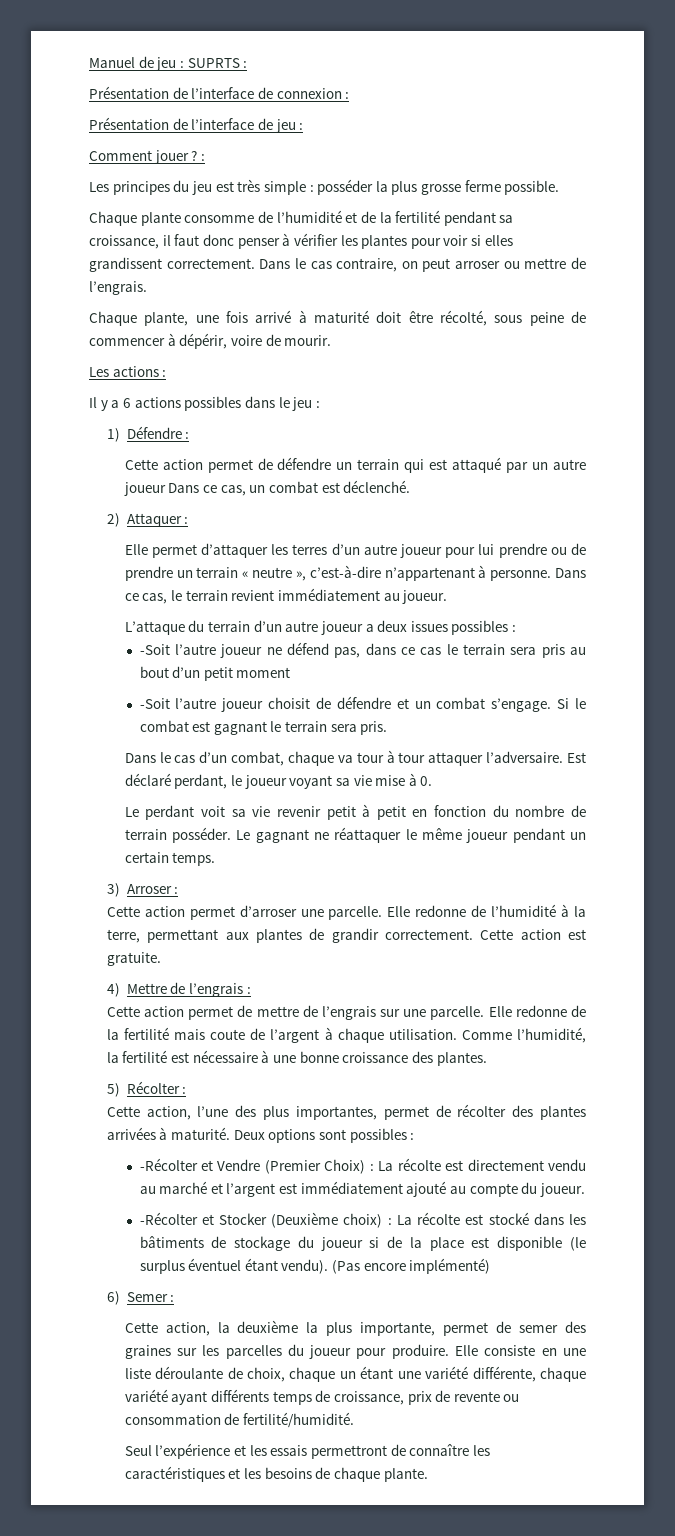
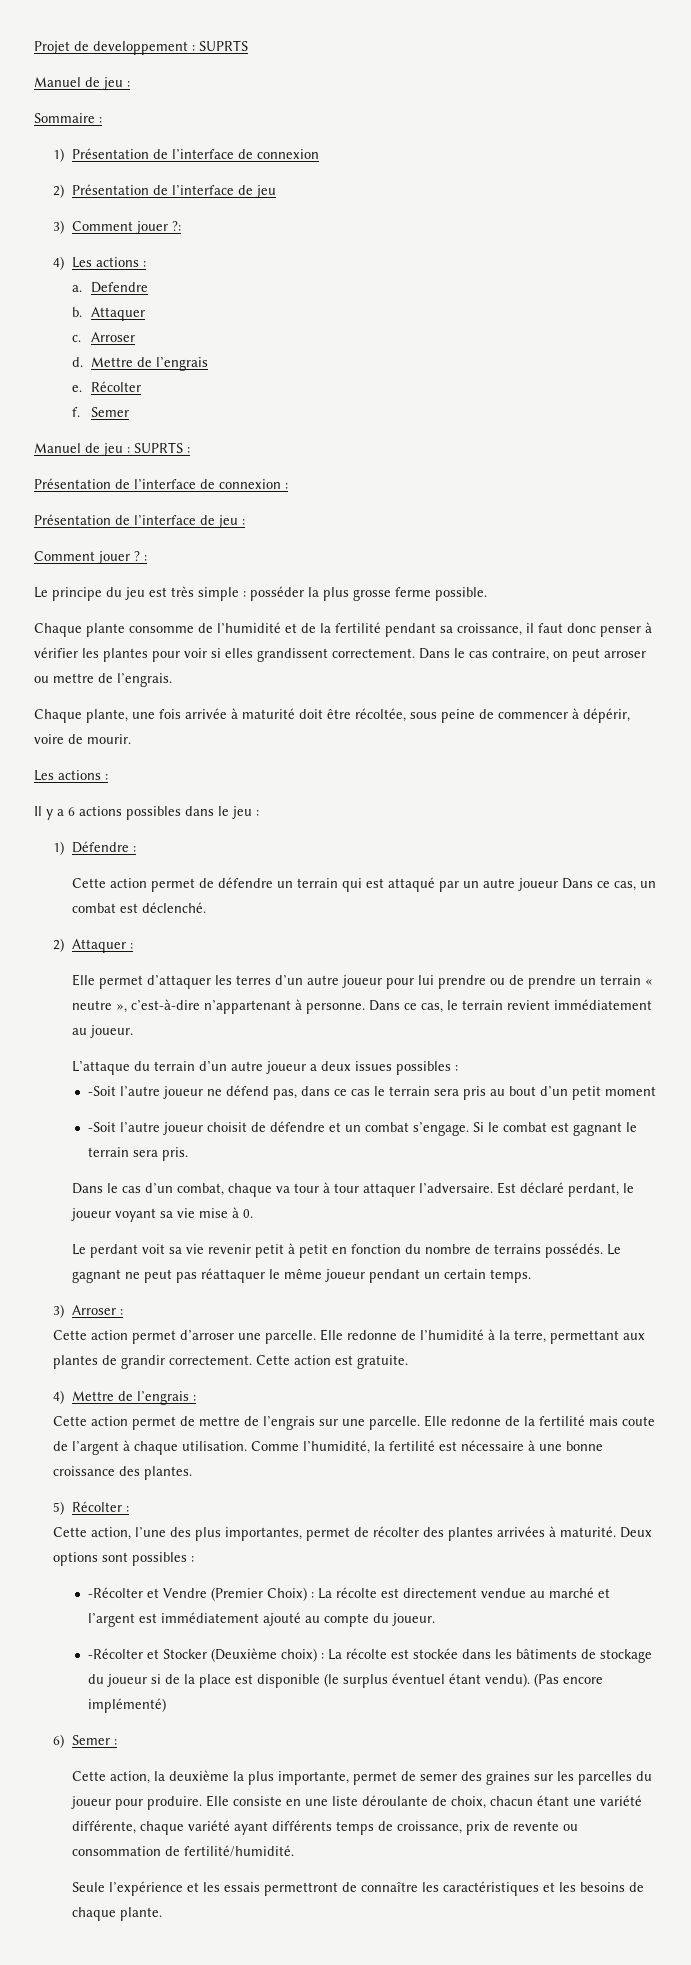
(89, 62) none -> [34,40,248,55] [34,77,130,90] [34,113,102,123] [52,148,319,162] [52,184,276,198] [52,220,181,234] [52,256,146,270] [71,282,148,293] [71,307,145,321] [71,332,135,342] [71,357,208,371] [71,381,141,392] [71,407,129,417] Projet de developpement : SUPRTS // Manuel de jeu : // Sommaire : // 1) Présentation de l’interface de connexion // 2) Présentation de l’interface de jeu // 3) Comment jouer ?: // 4) Les actions : // a. Defendre // b. Attaquer // c. Arroser // d. Mettre de l’engrais // e. Récolter // f. Semer //
[89,181,170,195] Les principes -> [34,587,102,601] Le principe
[255,310,292,323] arrivé -> [185,708,227,719] arrivée
[440,310,487,326] récolté, -> [355,708,406,722] récoltée,
[124,827,232,843] terrain posséder. -> [493,1243,603,1258] terrains possédés.
(330, 836) none -> [143,1269,197,1283] peut pas
[548,1159,586,1171] vendu -> [480,1588,526,1598] vendue
[488,1212,529,1225] stocké -> [412,1648,458,1659] stockée
[289,1367,356,1382] chaque un -> [489,1796,533,1806] chacun
[124,1445,152,1456] Seul -> [71,1882,105,1892] Seule

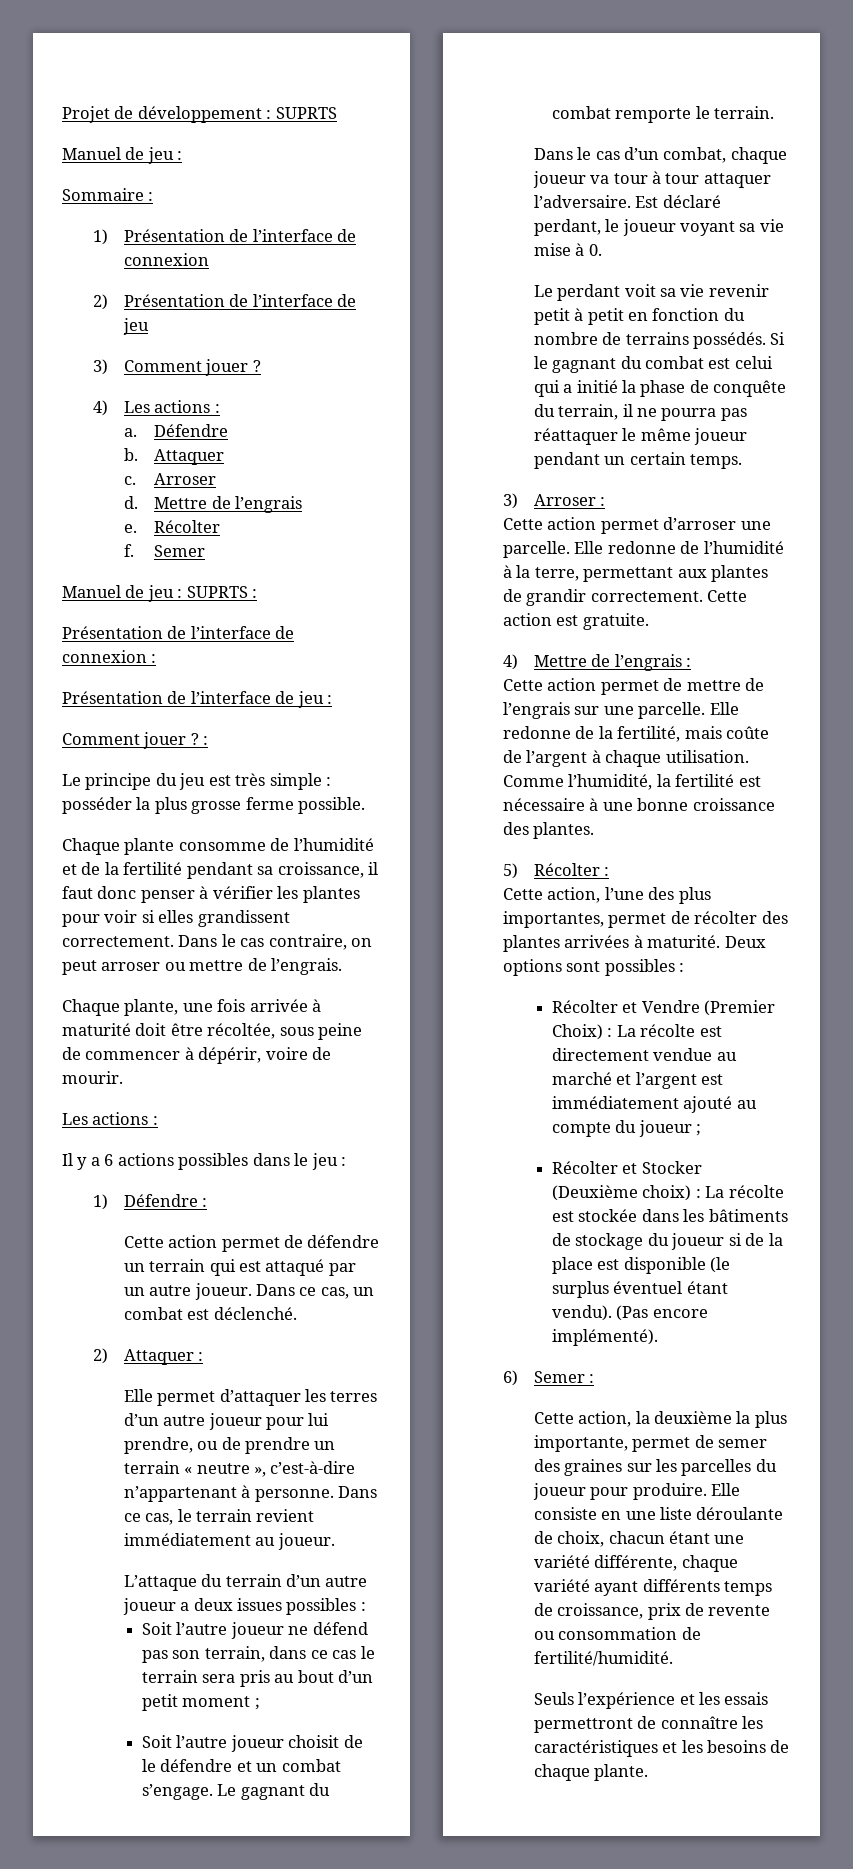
[93,41,188,55] developpement -> [137,106,262,123] développement
[171,221,181,231] ?: -> [252,360,261,372] ?
[90,282,148,293] Defendre -> [154,424,229,437] Défendre
[517,878,558,891] joueur -> [194,1283,252,1300] joueur.
[437,975,486,989] prendre -> [123,1437,193,1454] prendre,
[87,1086,116,1096] -Soit -> [141,1622,172,1635] Soit
[272,1089,297,1100] pas, -> [141,1646,265,1663] pas son terrain,
[87,1122,116,1132] // -Soit -> [254,1698,260,1710] [141,1735,172,1748] ; // Soit
(266, 1127) none -> [141,1759,156,1772] le
[472,1122,637,1136] [87,1147,188,1161] Si le combat est gagnant le terrain sera pris. -> [217,1783,331,1800] [551,106,775,123] Le gagnant du combat remporte le terrain.
(272, 1190) none -> [532,171,586,188] joueur
[606,1244,621,1255] [71,1269,172,1283] Le gagnant ne peut -> [770,332,786,345] [533,356,773,373] [533,380,787,397] [533,404,717,421] Si le gagnant du combat est celui qui a initié la phase de conquête du terrain, il ne pourra
[538,1415,655,1426] fertilité mais coute -> [617,726,770,742] fertilité, mais coûte
[87,1587,143,1598] -Récolter -> [551,1000,618,1013] Récolter
[391,1613,435,1626] [87,1648,143,1659] joueur. // -Récolter -> [638,1120,702,1137] [551,1161,618,1174] joueur ; // Récolter
[87,1698,166,1713] implémenté) -> [551,1329,658,1346] implémenté).
[71,1882,105,1892] Seule -> [533,1692,574,1705] Seuls

